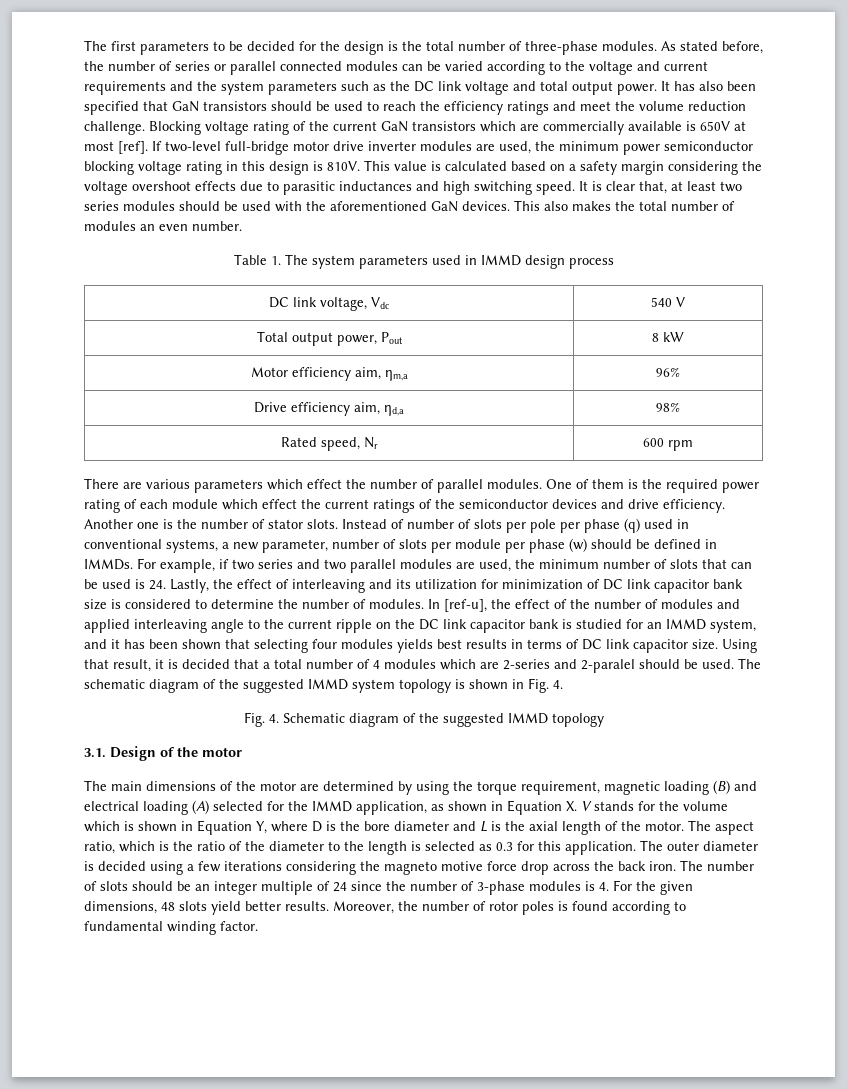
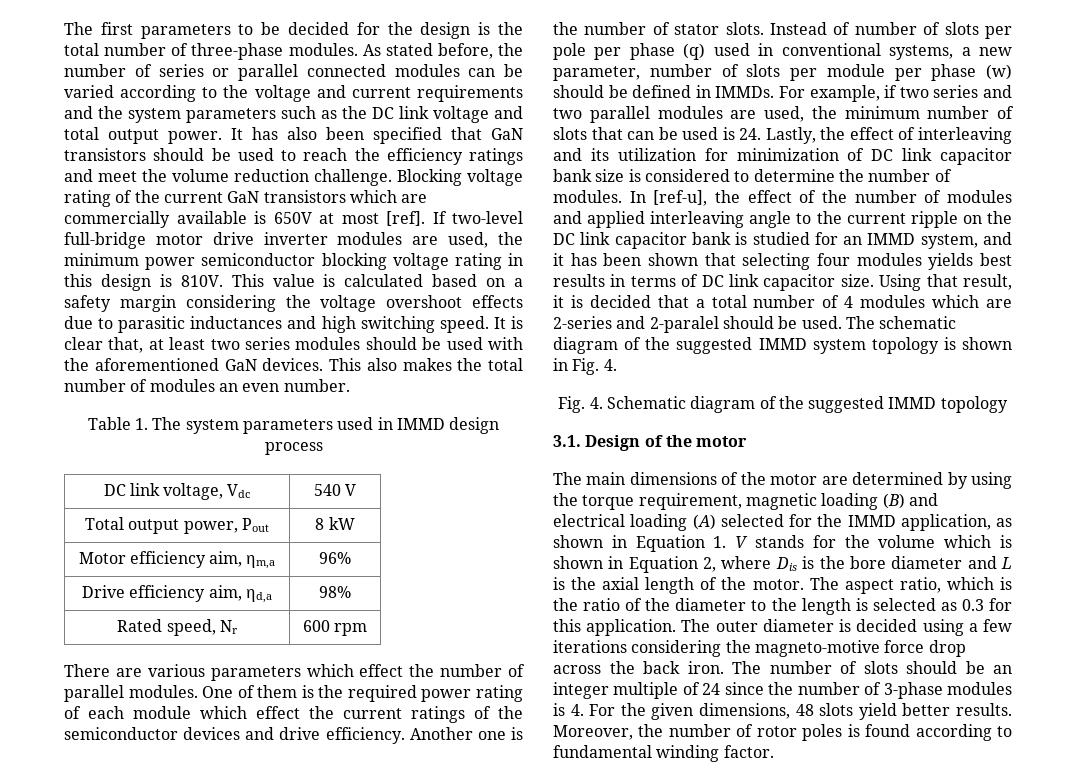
[566,801,577,811] X. -> [713,536,727,548] 1.
[256,821,322,834] Y, where D -> [703,556,797,572] 2, where Dis
[384,861,483,875] magneto motive -> [754,640,880,657] magneto-motive

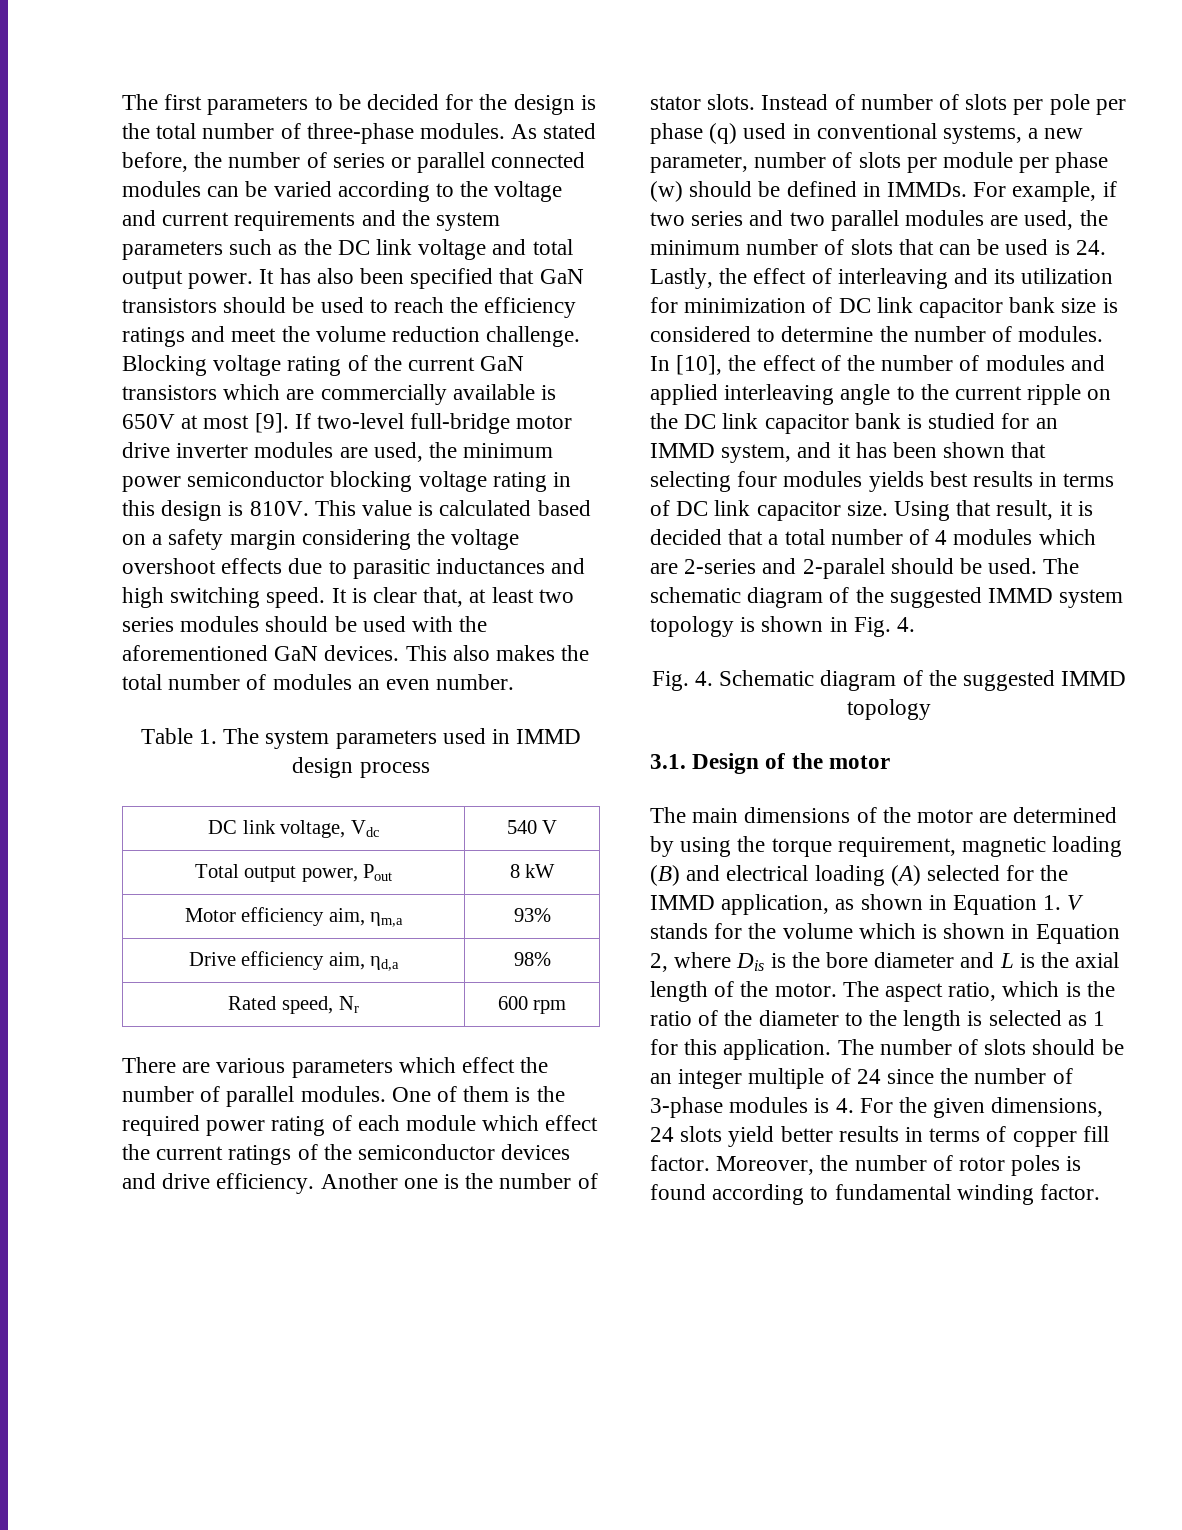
[386,211,425,226] [ref]. -> [254,413,289,433] [9].
[319,552,351,564] 96% -> [513,908,551,922] 93%
[653,190,708,206] [ref-u], -> [676,355,723,375] [10],
[961,599,984,611] 0.3 -> [1093,1011,1106,1026] 1
[715,619,1012,636] [553,640,966,657] [553,661,761,674] outer diameter is decided using a few iterations considering the magneto-motive force drop across the back iron. The -> (874, 1047) none
[795,704,814,716] 48 -> [650,1127,674,1142] 24
[956,703,1013,716] results. -> [838,1126,1109,1147] [650,1155,710,1171] results in terms of copper fill factor.

